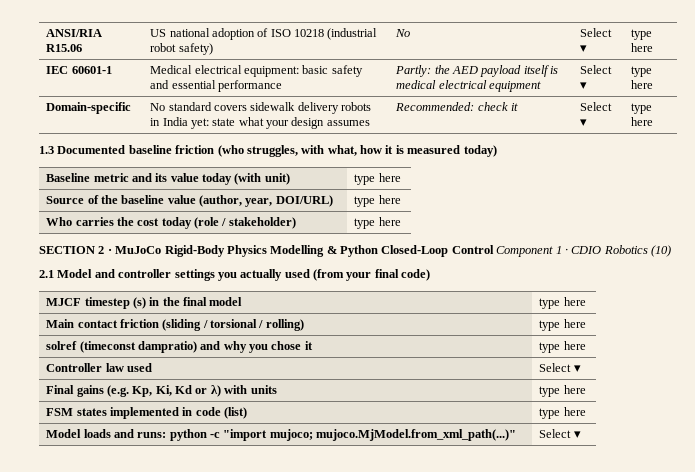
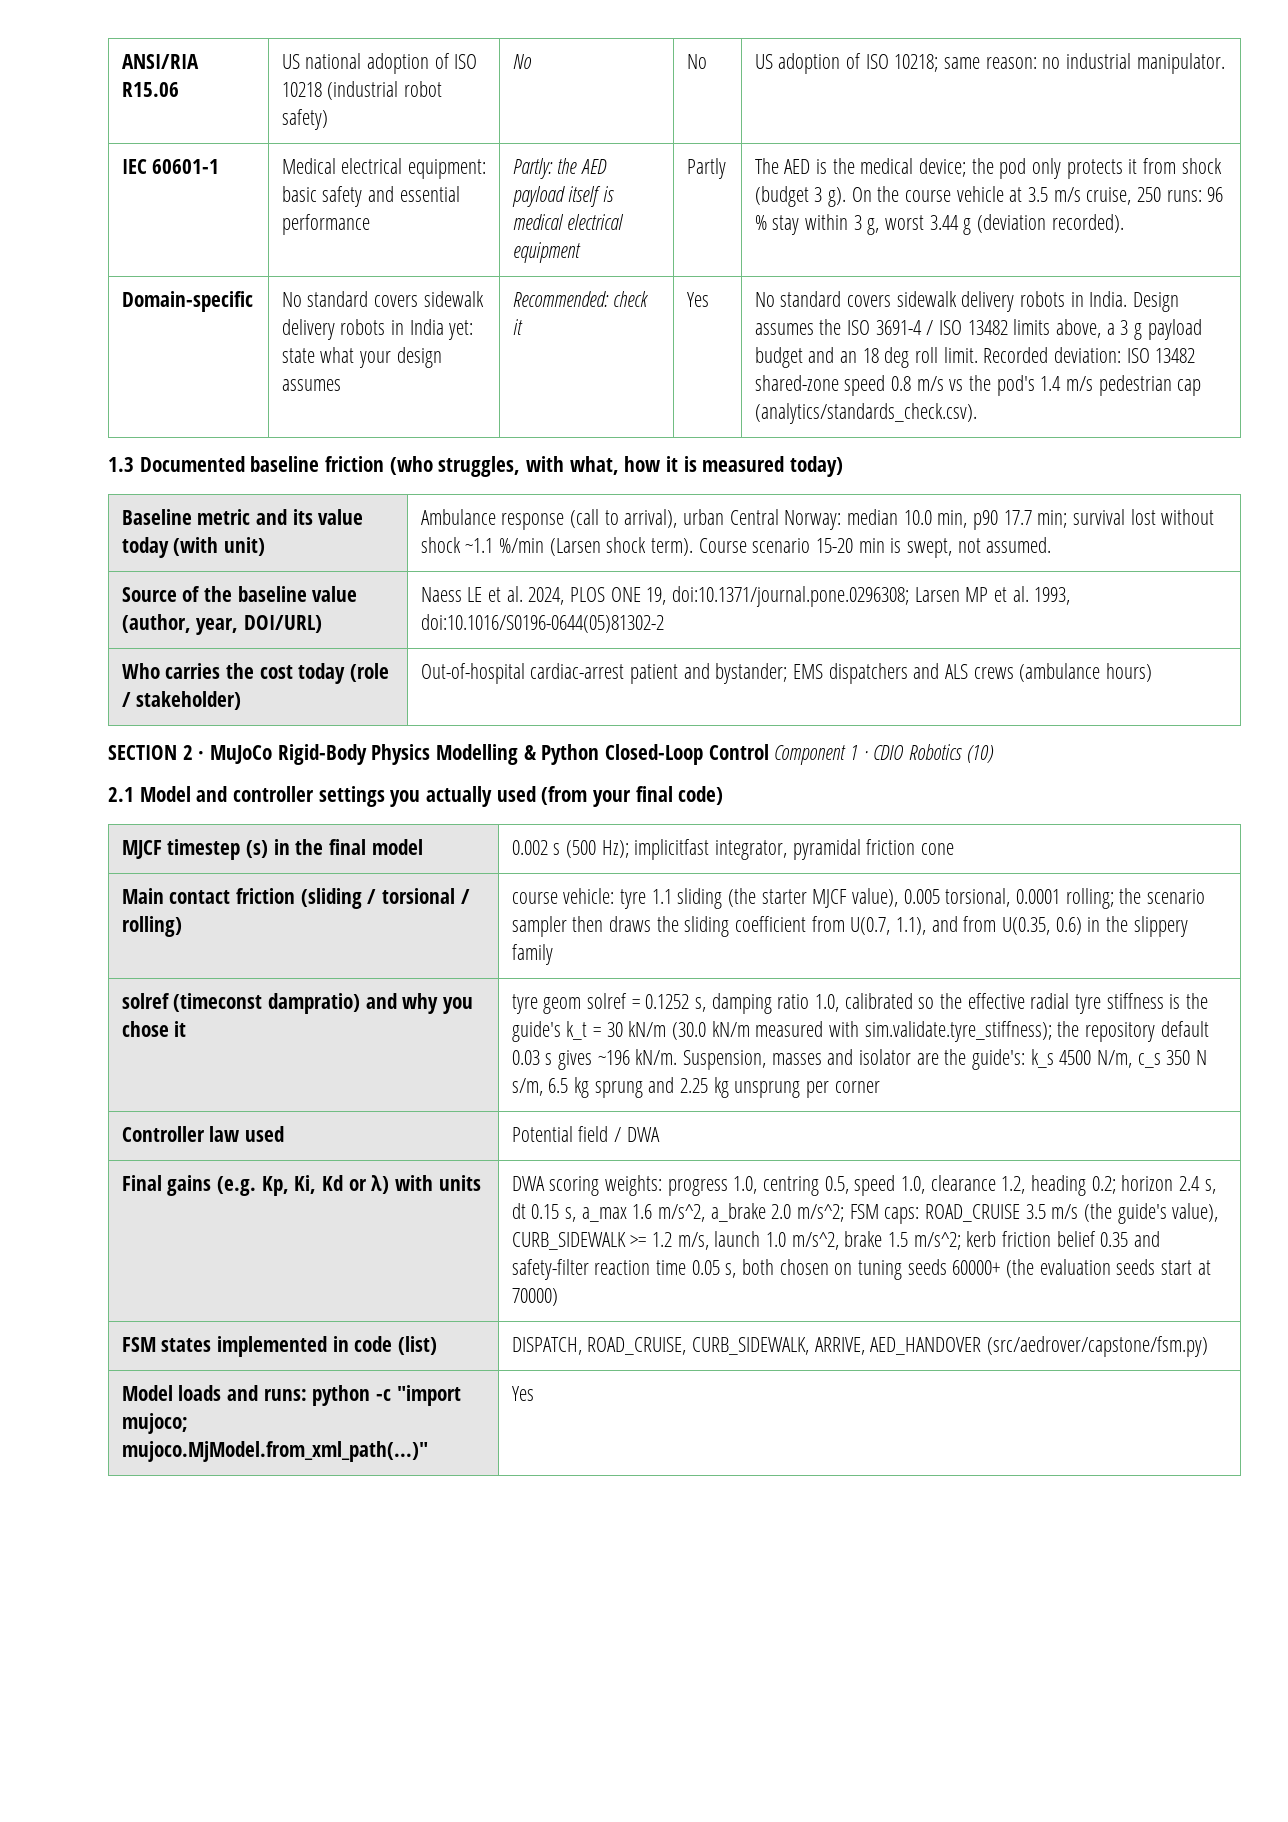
[580,28,613,37] [580,45,588,52] [631,29,653,40] [631,43,654,52] Select ▾ | type here -> [686,54,707,69] [754,53,1225,74] No | US adoption of ISO 10218; same reason: no industrial manipulator.
[580,65,613,74] [580,82,588,89] [631,66,653,77] [631,80,654,89] Select ▾ | type here -> [686,158,726,179] [754,158,1222,179] [754,186,1224,207] [754,214,1124,235] Partly | The AED is the medical device; the pod only protects it from shock (budget 3 g). On the course vehicle at 3.5 m/s cruise, 250 runs: 96 % stay within 3 g, worst 3.44 g (deviation recorded).
[580,102,613,111] [580,119,588,126] [631,103,653,114] [631,117,654,126] Select ▾ | type here -> [686,292,709,307] [754,291,1179,312] [754,319,1202,340] [754,347,1196,368] [754,375,1202,396] [754,403,977,424] Yes | No standard covers sidewalk delivery robots in India. Design assumes the ISO 3691-4 / ISO 13482 limits above, a 3 g payload budget and an 18 deg roll limit. Recorded deviation: ISO 13482 shared-zone speed 0.8 m/s vs the pod's 1.4 m/s pedestrian cap (analytics/standards_check.csv).
[354,173,401,185] type here -> [420,509,1215,530] [420,537,1052,558] Ambulance response (call to arrival), urban Central Norway: median 10.0 min, p90 17.7 min; survival lost without shock ~1.1 %/min (Larsen shock term). Course scenario 15-20 min is swept, not assumed.
[354,195,401,207] type here -> [420,586,1071,607] [420,614,664,633] Naess LE et al. 2024, PLOS ONE 19, doi:10.1371/journal.pone.0296308; Larsen MP et al. 1993, doi:10.1016/S0196-0644(05)81302-2
[354,217,401,229] type here -> [420,663,1152,684] Out-of-hospital cardiac-arrest patient and bystander; EMS dispatchers and ALS crews (ambulance hours)
[539,297,586,309] type here -> [511,839,954,860] 0.002 s (500 Hz); implicitfast integrator, pyramidal friction cone
[539,319,586,331] type here -> [511,888,1206,909] [511,916,1188,937] [511,944,553,965] course vehicle: tyre 1.1 sliding (the starter MJCF value), 0.005 torsional, 0.0001 rolling; the scenario sampler then draws the sliding coefficient from U(0.7, 1.1), and from U(0.35, 0.6) in the slippery family
[539,341,586,353] type here -> [511,993,1209,1014] [511,1021,1209,1042] [511,1049,1207,1070] [511,1077,880,1098] tyre geom solref = 0.1252 s, damping ratio 1.0, calibrated so the effective radial tyre stiffness is the guide's k_t = 30 kN/m (30.0 kN/m measured with sim.validate.tyre_stiffness); the repository default 0.03 s gives ~196 kN/m. Suspension, masses and isolator are the guide's: k_s 4500 N/m, c_s 350 N s/m, 6.5 kg sprung and 2.25 kg unsprung per corner
[539,363,581,372] Select ▾ -> [511,1126,660,1142] Potential field / DWA
[539,385,586,397] type here -> [511,1175,1216,1196] [511,1203,1219,1224] [511,1231,1160,1250] [511,1259,1211,1280] [511,1288,558,1306] DWA scoring weights: progress 1.0, centring 0.5, speed 1.0, clearance 1.2, heading 0.2; horizon 2.4 s, dt 0.15 s, a_max 1.6 m/s^2, a_brake 2.0 m/s^2; FSM caps: ROAD_CRUISE 3.5 m/s (the guide's value), CURB_SIDEWALK >= 1.2 m/s, launch 1.0 m/s^2, brake 1.5 m/s^2; kerb friction belief 0.35 and safety-filter reaction time 0.05 s, both chosen on tuning seeds 60000+ (the evaluation seeds start at 70000)
[539,407,586,419] type here -> [511,1336,1208,1357] DISPATCH, ROAD_CRUISE, CURB_SIDEWALK, ARRIVE, AED_HANDOVER (src/aedrover/capstone/fsm.py)
[539,429,581,438] Select ▾ -> [511,1386,534,1401] Yes

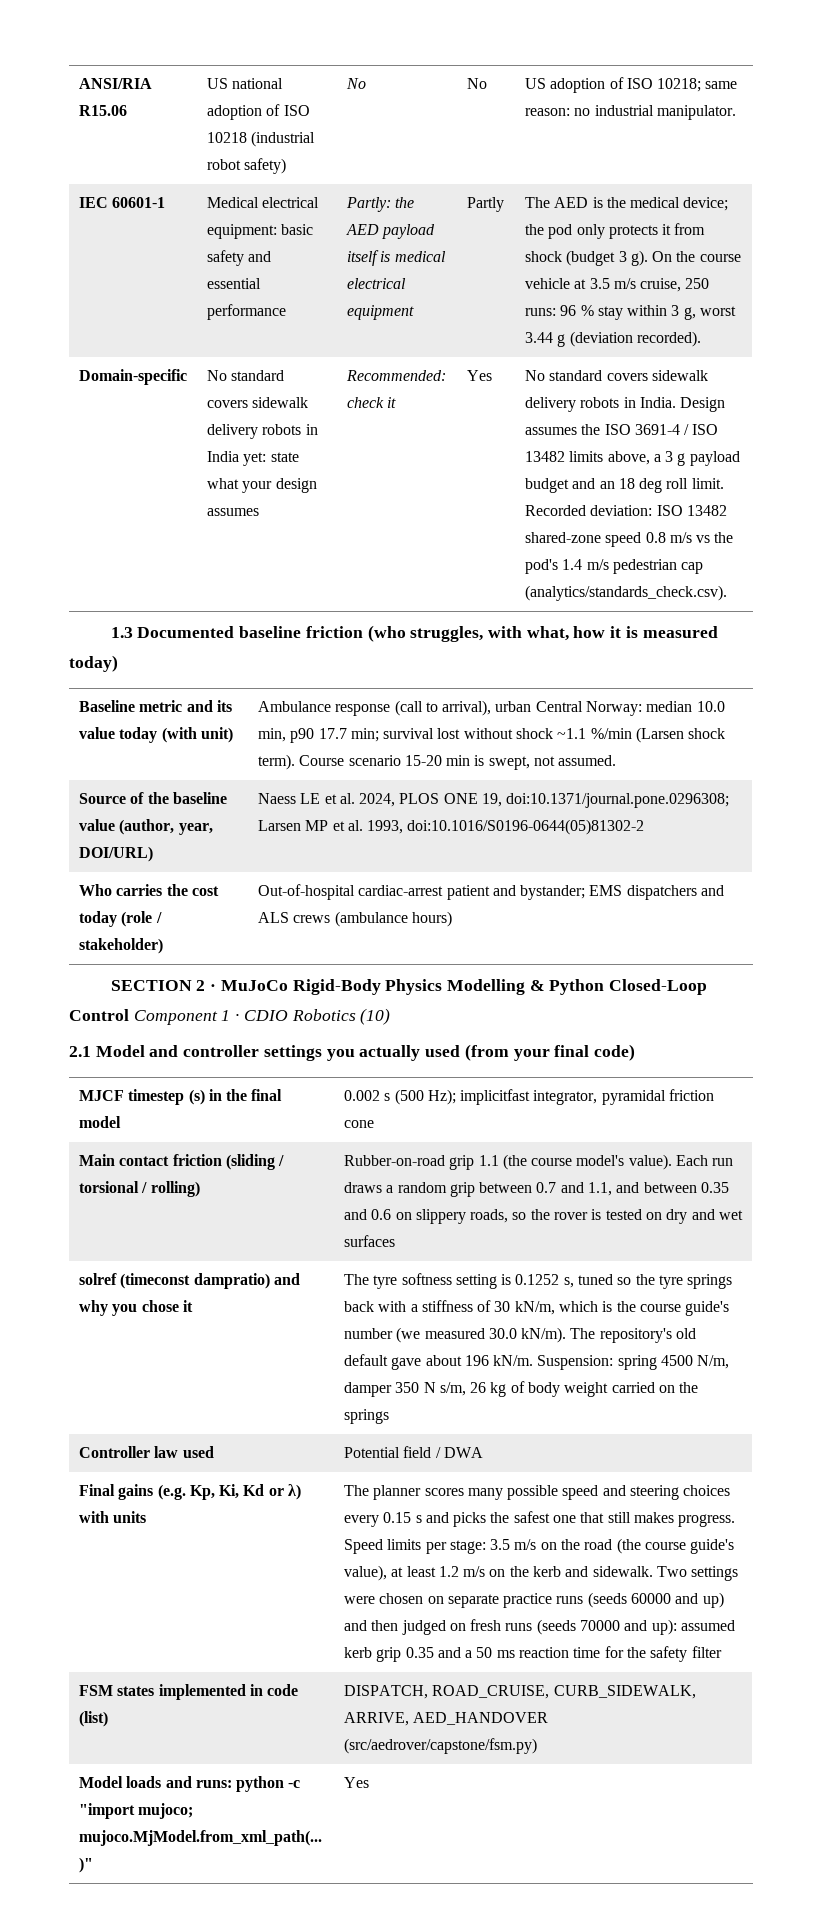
[511,888,1206,909] [511,916,1188,937] [511,944,553,965] course vehicle: tyre 1.1 sliding (the starter MJCF value), 0.005 torsional, 0.0001 rolling; the scenario sampler then draws the sliding coefficient from U(0.7, 1.1), and from U(0.35, 0.6) in the slippery family -> [343,1154,734,1170] [343,1182,730,1197] [343,1209,744,1224] [343,1235,395,1247] Rubber-on-road grip 1.1 (the course model's value). Each run draws a random grip between 0.7 and 1.1, and between 0.35 and 0.6 on slippery roads, so the rover is tested on dry and wet surfaces
[511,993,1209,1014] [511,1021,1209,1042] [511,1049,1054,1070] tyre geom solref = 0.1252 s, damping ratio 1.0, calibrated so the effective radial tyre stiffness is the guide's k_t = 30 kN/m (30.0 kN/m measured with sim.validate.tyre_stiffness); the repository default 0.03 s gives ~196 kN/m. Suspension, masses and isolator are the guide's: k_s -> [343,1273,733,1289] [343,1300,730,1316] [343,1327,697,1343] [343,1354,657,1370] The tyre softness setting is 0.1252 s, tuned so the tyre springs back with a stiffness of 30 kN/m, which is the course guide's number (we measured 30.0 kN/m). The repository's old default gave about 196 kN/m. Suspension: spring
[1137,1053,1161,1068] c_s -> [343,1382,392,1397] damper
[548,1077,880,1098] 6.5 kg sprung and 2.25 kg unsprung per corner -> [470,1381,699,1397] [343,1409,389,1424] 26 kg of body weight carried on the springs
[511,1175,1216,1196] [511,1203,1219,1224] [511,1231,1160,1250] [511,1259,1211,1280] [511,1288,558,1306] DWA scoring weights: progress 1.0, centring 0.5, speed 1.0, clearance 1.2, heading 0.2; horizon 2.4 s, dt 0.15 s, a_max 1.6 m/s^2, a_brake 2.0 m/s^2; FSM caps: ROAD_CRUISE 3.5 m/s (the guide's value), CURB_SIDEWALK >= 1.2 m/s, launch 1.0 m/s^2, brake 1.5 m/s^2; kerb friction belief 0.35 and safety-filter reaction time 0.05 s, both chosen on tuning seeds 60000+ (the evaluation seeds start at 70000) -> [343,1485,731,1500] [343,1511,736,1527] [343,1538,735,1554] [343,1565,739,1581] [343,1592,724,1608] [343,1619,736,1635] [343,1646,722,1662] The planner scores many possible speed and steering choices every 0.15 s and picks the safest one that still makes progress. Speed limits per stage: 3.5 m/s on the road (the course guide's value), at least 1.2 m/s on the kerb and sidewalk. Two settings were chosen on separate practice runs (seeds 60000 and up) and then judged on fresh runs (seeds 70000 and up): assumed kerb grip 0.35 and a 50 ms reaction time for the safety filter

